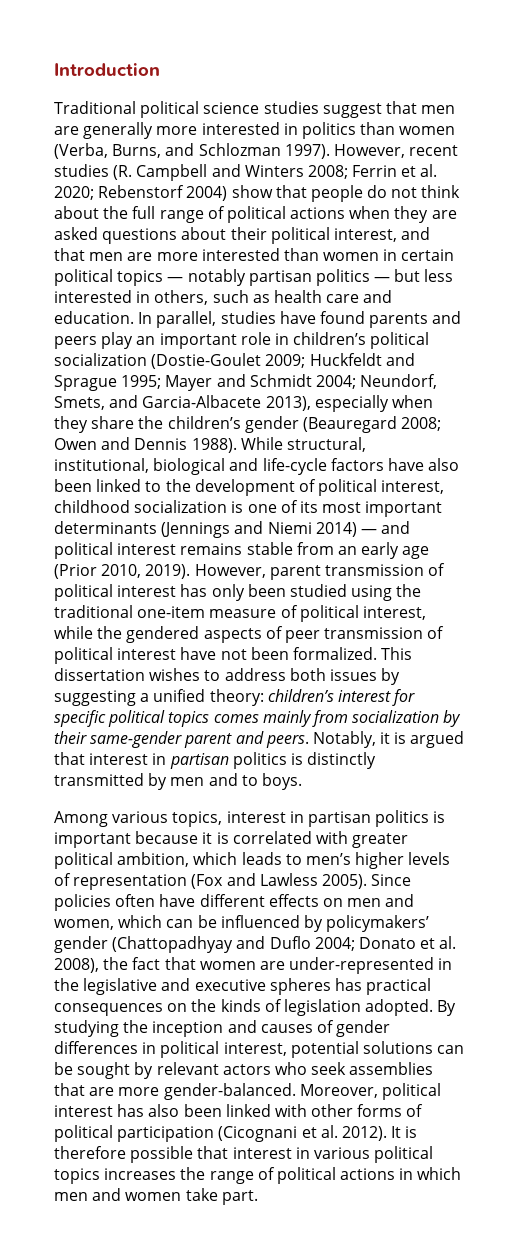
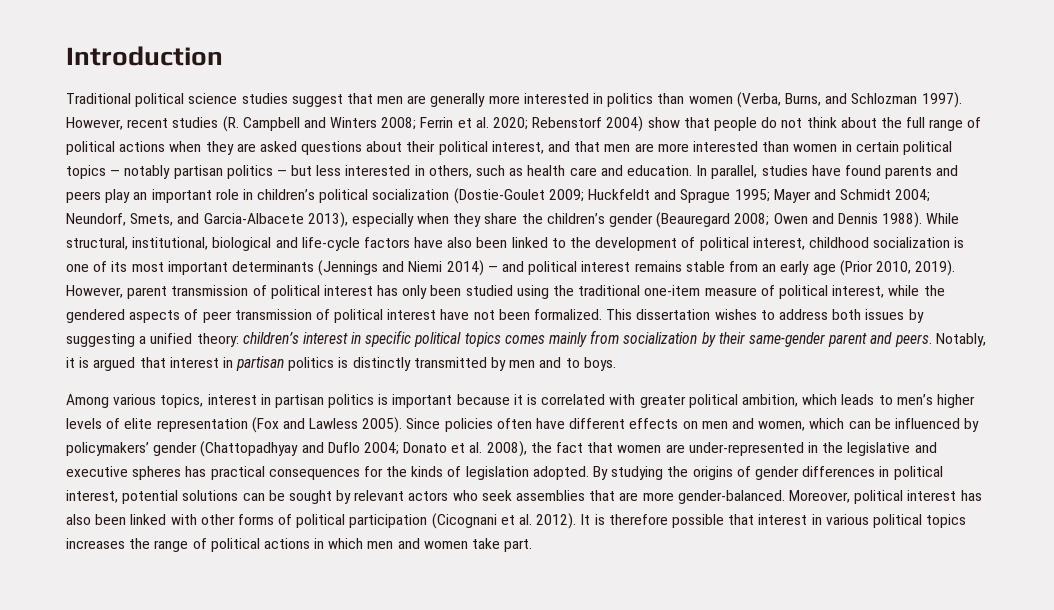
[392,689,416,706] for -> [351,332,362,344] in
(71, 879) none -> [124,418,153,429] elite
[167,1003,188,1012] on -> [363,466,383,477] for
[152,1020,313,1037] inception and causes -> [692,466,733,480] origins

